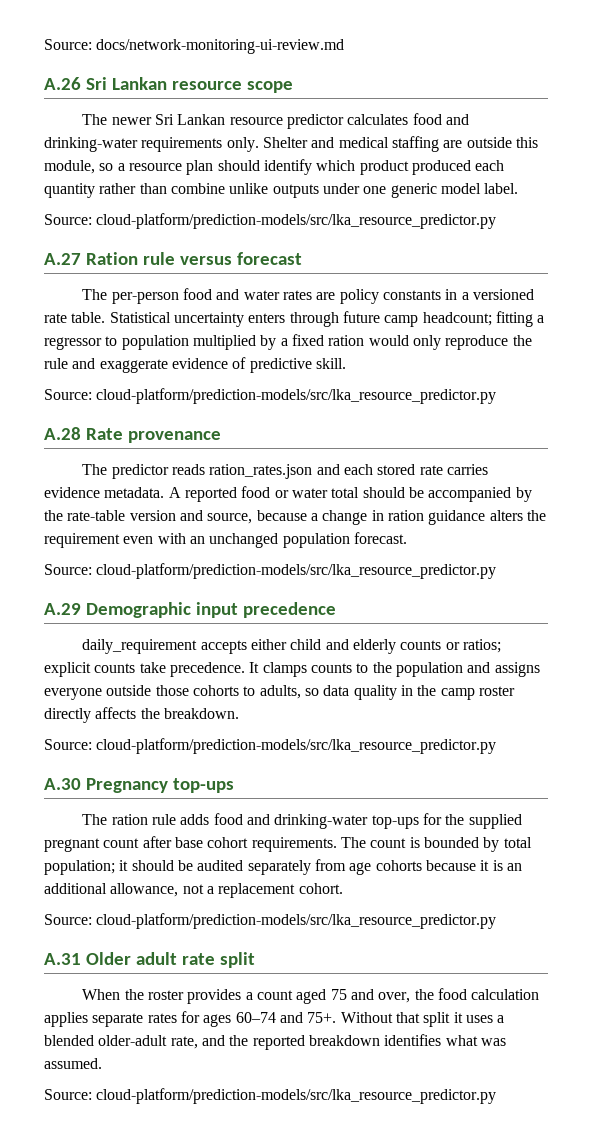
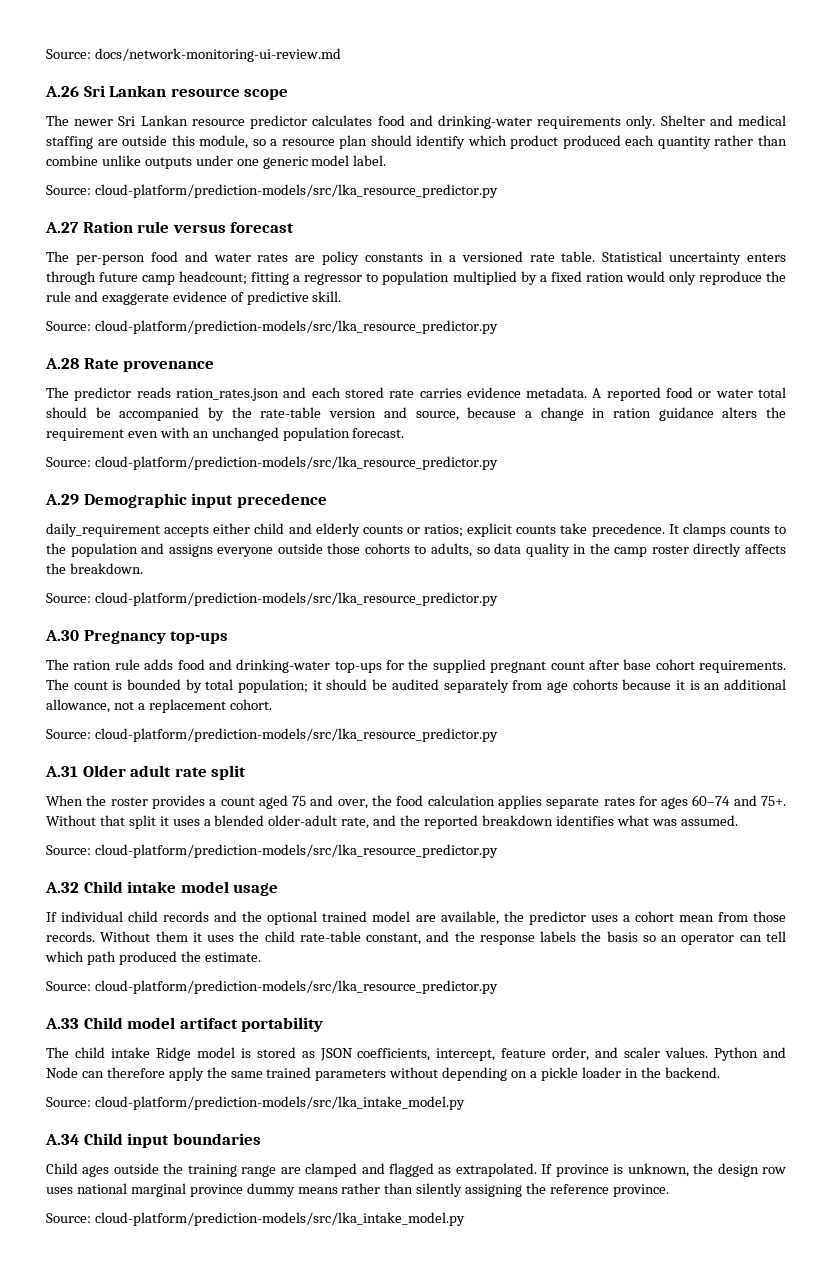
(497, 1096) none -> [45,881,279,896] [46,911,786,925] [46,931,787,945] [45,951,261,965] [46,980,498,994] [45,1017,324,1032] [46,1047,787,1061] [46,1067,720,1081] [46,1096,465,1110] [45,1133,261,1148] [46,1163,787,1177] [46,1183,669,1197] [46,1212,465,1226] // A.32 Child intake model usage // If individual child records and the optional trained model are available, the predictor uses a cohort mean from those records. Without them it uses the child rate-table constant, and the response labels the basis so an operator can tell which path produced the estimate. // Source: cloud-platform/prediction-models/src/lka_resource_predictor.py // A.33 Child model artifact portability // The child intake Ridge model is stored as JSON coefficients, intercept, feature order, and scaler values. Python and Node can therefore apply the same trained parameters without depending on a pickle loader in the backend. // Source: cloud-platform/prediction-models/src/lka_intake_model.py // A.34 Child input boundaries // Child ages outside the training range are clamped and flagged as extrapolated. If province is unknown, the design row uses national marginal province dummy means rather than silently assigning the reference province. // Source: cloud-platform/prediction-models/src/lka_intake_model.py

